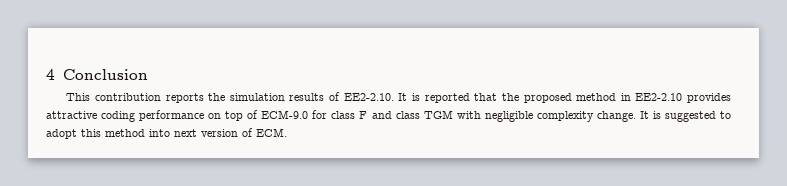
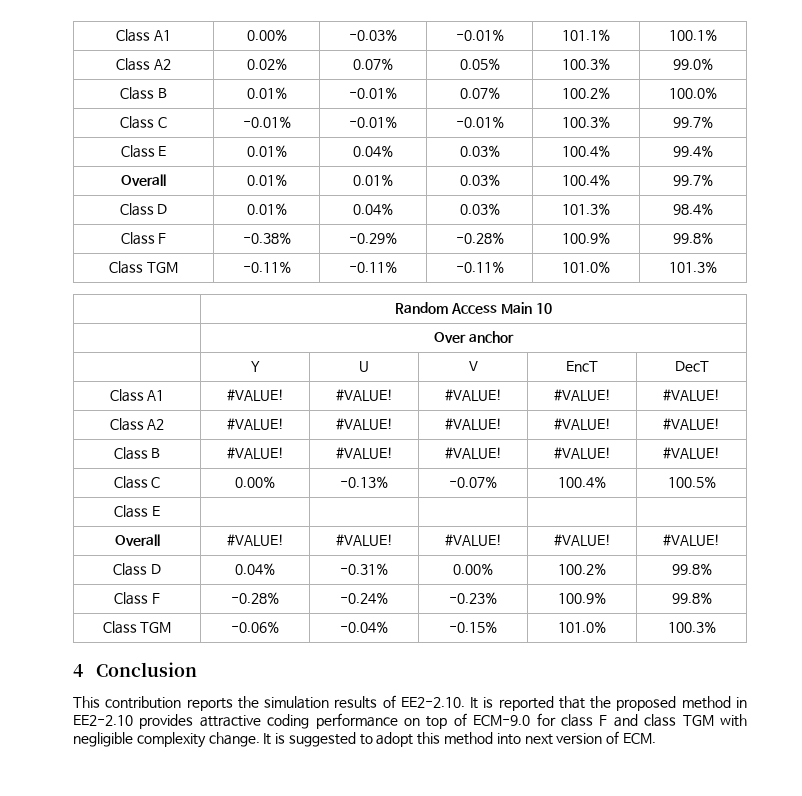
(46, 74) none -> [116,29,171,42] [246,29,287,41] [349,29,397,41] [455,29,504,41] [562,29,610,41] [669,29,717,41] [116,58,171,71] [246,58,287,70] [353,58,393,70] [459,58,500,70] [562,58,610,70] [673,58,713,70] [120,87,167,100] [246,87,287,99] [349,87,397,99] [459,87,500,99] [562,87,610,99] [669,87,717,99] [120,116,167,129] [242,116,291,128] [349,116,397,128] [455,116,504,128] [562,116,610,128] [673,116,713,128] [120,145,167,158] [246,145,287,157] [353,145,393,157] [459,145,500,157] [562,145,610,157] [673,145,713,157] [121,174,166,186] [246,174,287,186] [353,174,393,186] [459,174,500,186] [562,174,610,186] [673,174,713,186] [119,203,168,216] [246,203,287,215] [353,203,393,215] [459,203,500,215] [562,203,610,215] [673,203,713,215] [120,232,167,245] [242,232,291,244] [349,232,397,244] [455,232,504,244] [562,232,610,244] [673,232,713,244] [109,261,178,274] [242,261,291,273] [349,261,397,273] [455,261,504,273] [562,261,610,273] [669,261,717,273] [395,302,552,314] [434,331,514,343] [250,361,260,372] [359,361,369,372] [468,361,478,371] [566,361,598,372] [674,361,709,372] [109,389,165,402] [226,389,284,401] [335,389,393,401] [444,389,502,401] [553,389,611,401] [663,389,720,401] [109,418,165,431] [226,418,284,430] [335,418,393,430] [444,418,502,430] [553,418,611,430] [663,418,720,430] [113,447,161,460] [226,447,284,459] [335,447,393,459] [444,447,502,459] [553,447,611,459] [663,447,720,459] [113,476,161,489] [235,476,275,488] [340,476,388,488] [449,476,497,488] [558,476,606,488] [667,476,716,488] [114,505,160,518] [114,534,160,546] [226,534,284,546] [335,534,393,546] [444,534,502,546] [553,534,611,546] [663,534,720,546] [113,563,161,576] [235,563,275,575] [340,563,388,575] [453,563,493,575] [558,563,606,575] [671,563,712,575] [114,592,160,605] [231,592,279,604] [340,592,388,604] [449,592,497,604] [558,592,606,604] [671,592,712,604] [102,621,172,634] [231,621,279,633] [340,621,388,633] [449,621,497,633] [558,621,606,633] [667,621,716,633] Class A1 | 0.00% | -0.03% | -0.01% | 101.1% | 100.1% // Class A2 | 0.02% | 0.07% | 0.05% | 100.3% | 99.0% // Class B | 0.01% | -0.01% | 0.07% | 100.2% | 100.0% // Class C | -0.01% | -0.01% | -0.01% | 100.3% | 99.7% // Class E | 0.01% | 0.04% | 0.03% | 100.4% | 99.4% // Overall | 0.01% | 0.01% | 0.03% | 100.4% | 99.7% // Class D | 0.01% | 0.04% | 0.03% | 101.3% | 98.4% // Class F | -0.38% | -0.29% | -0.28% | 100.9% | 99.8% // Class TGM | -0.11% | -0.11% | -0.11% | 101.0% | 101.3% // | Random Access Main 10 // | Over anchor // | Y | U | V | EncT | DecT // Class A1 | #VALUE! | #VALUE! | #VALUE! | #VALUE! | #VALUE! // Class A2 | #VALUE! | #VALUE! | #VALUE! | #VALUE! | #VALUE! // Class B | #VALUE! | #VALUE! | #VALUE! | #VALUE! | #VALUE! // Class C | 0.00% | -0.13% | -0.07% | 100.4% | 100.5% // Class E | | | | | // Overall | #VALUE! | #VALUE! | #VALUE! | #VALUE! | #VALUE! // Class D | 0.04% | -0.31% | 0.00% | 100.2% | 99.8% // Class F | -0.28% | -0.24% | -0.23% | 100.9% | 99.8% // Class TGM | -0.06% | -0.04% | -0.15% | 101.0% | 100.3% //

